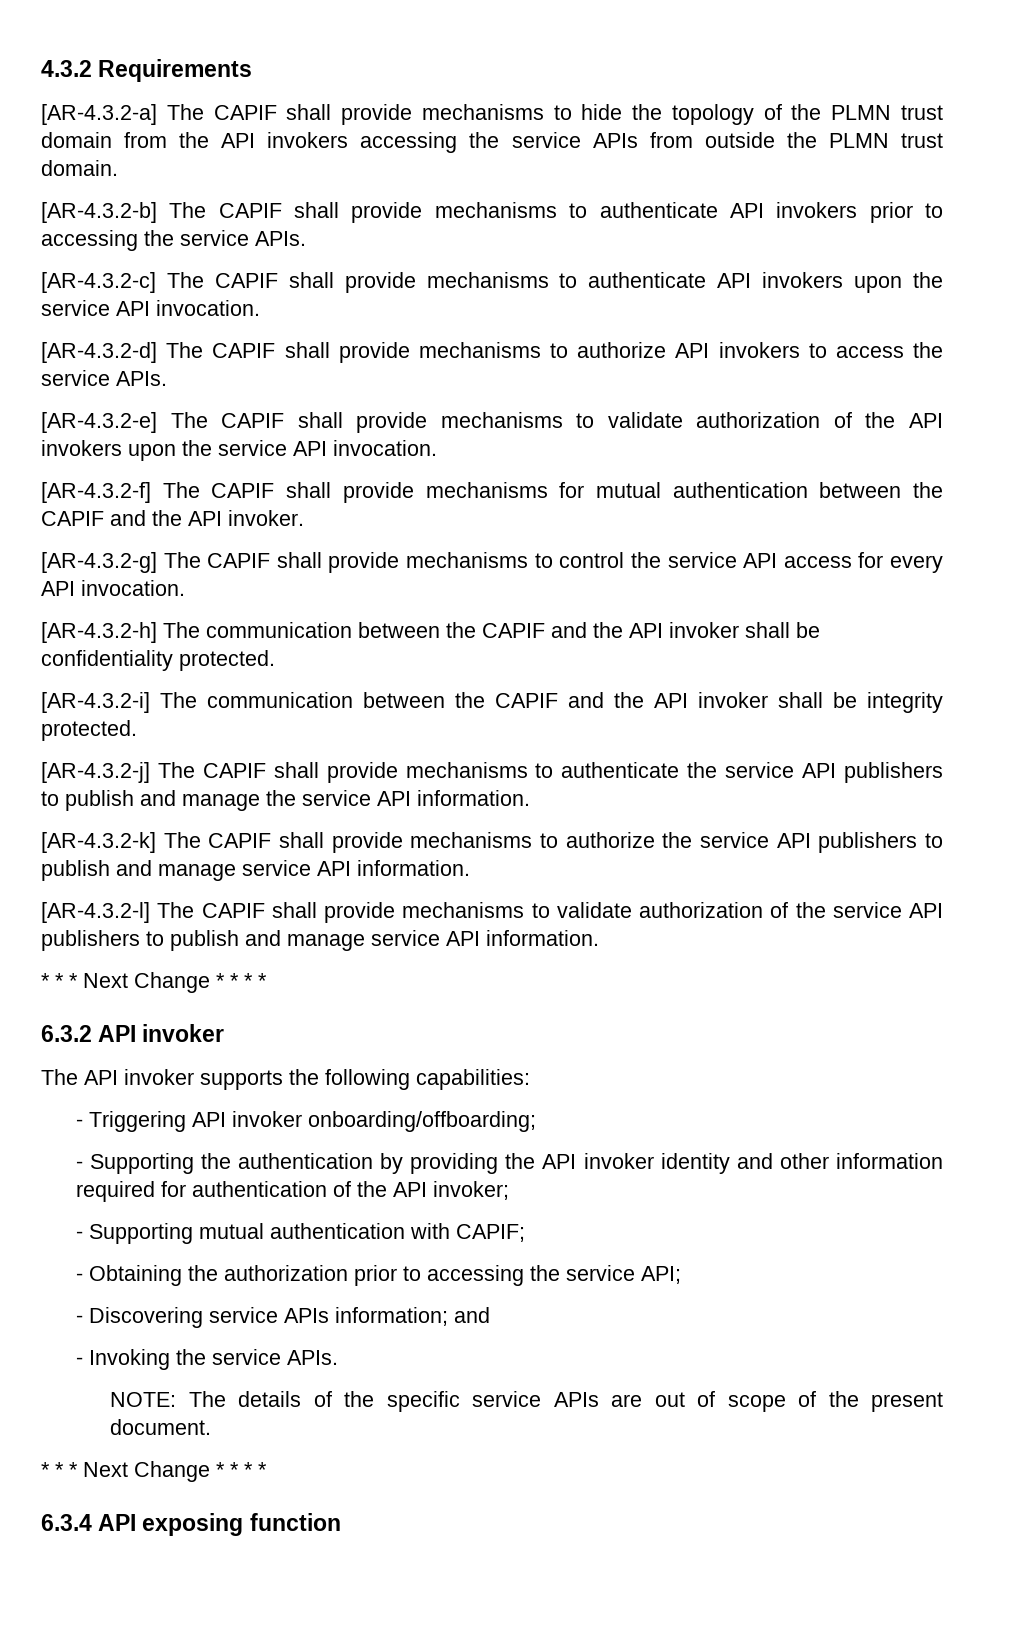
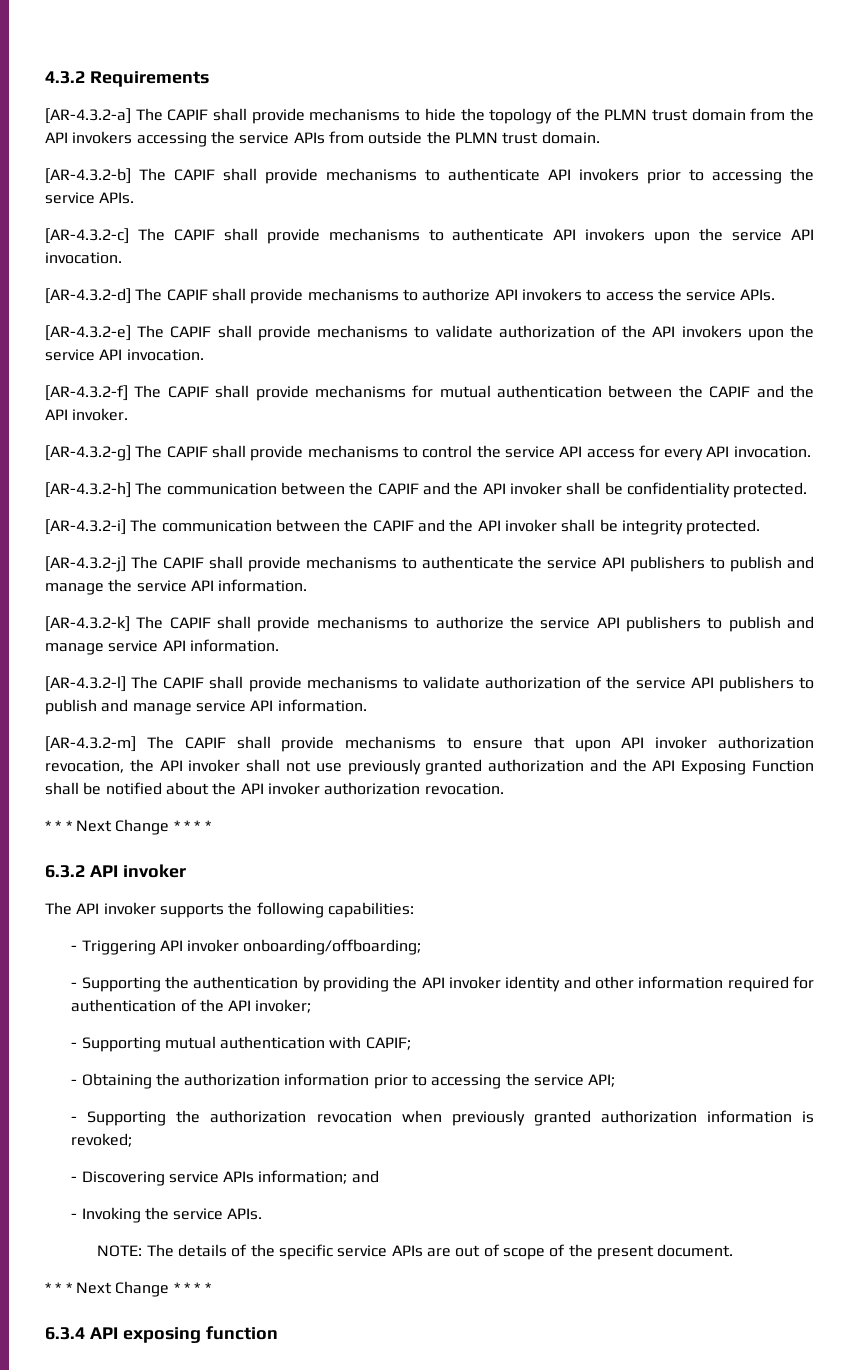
(599, 938) none -> [45,736,815,752] [45,759,815,775] [45,782,504,795] // [AR-4.3.2-m] The CAPIF shall provide mechanisms to ensure that upon API invoker authorization revocation, the API invoker shall not use previously granted authorization and the API Exposing Function shall be notified about the API invoker authorization revocation.
(348, 1273) none -> [284,1073,370,1086] information
(681, 1275) none -> [71,1110,815,1126] [71,1133,133,1147] // - Supporting the authorization revocation when previously granted authorization information is revoked;

